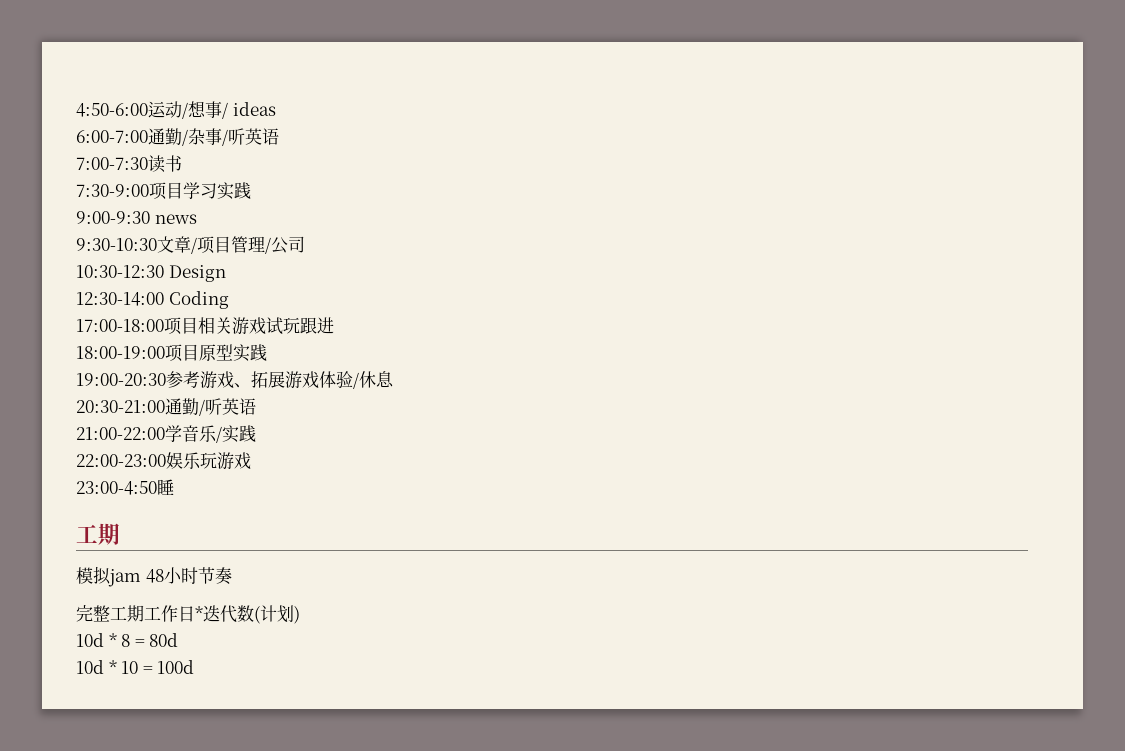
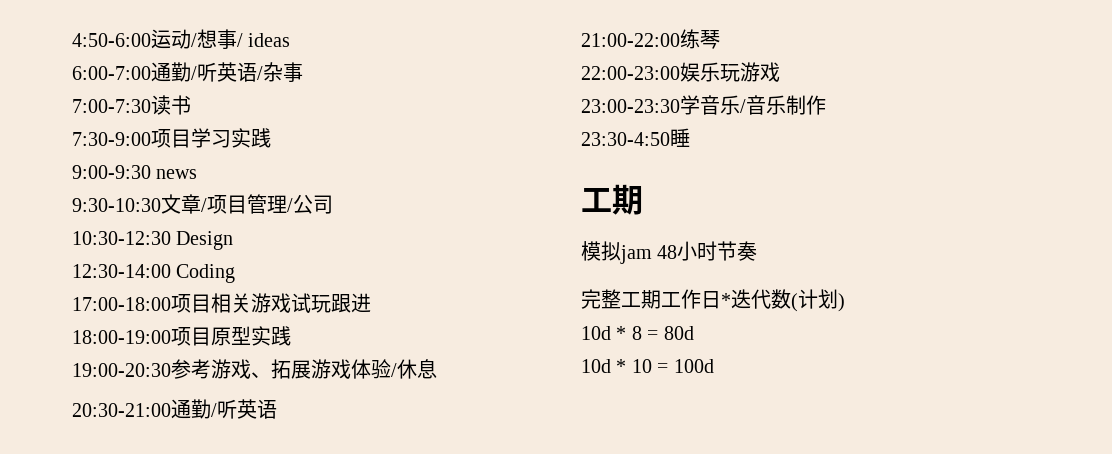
[188,128,279,146] 杂事/听英语 -> [197,62,303,82] 听英语/杂事
[165,425,256,443] 学音乐/实践 -> [680,29,720,49] 练琴
[76,481,157,495] 23:00-4:50 -> [581,95,826,115] [581,132,670,146] 23:00-23:30学音乐/音乐制作 // 23:30-4:50

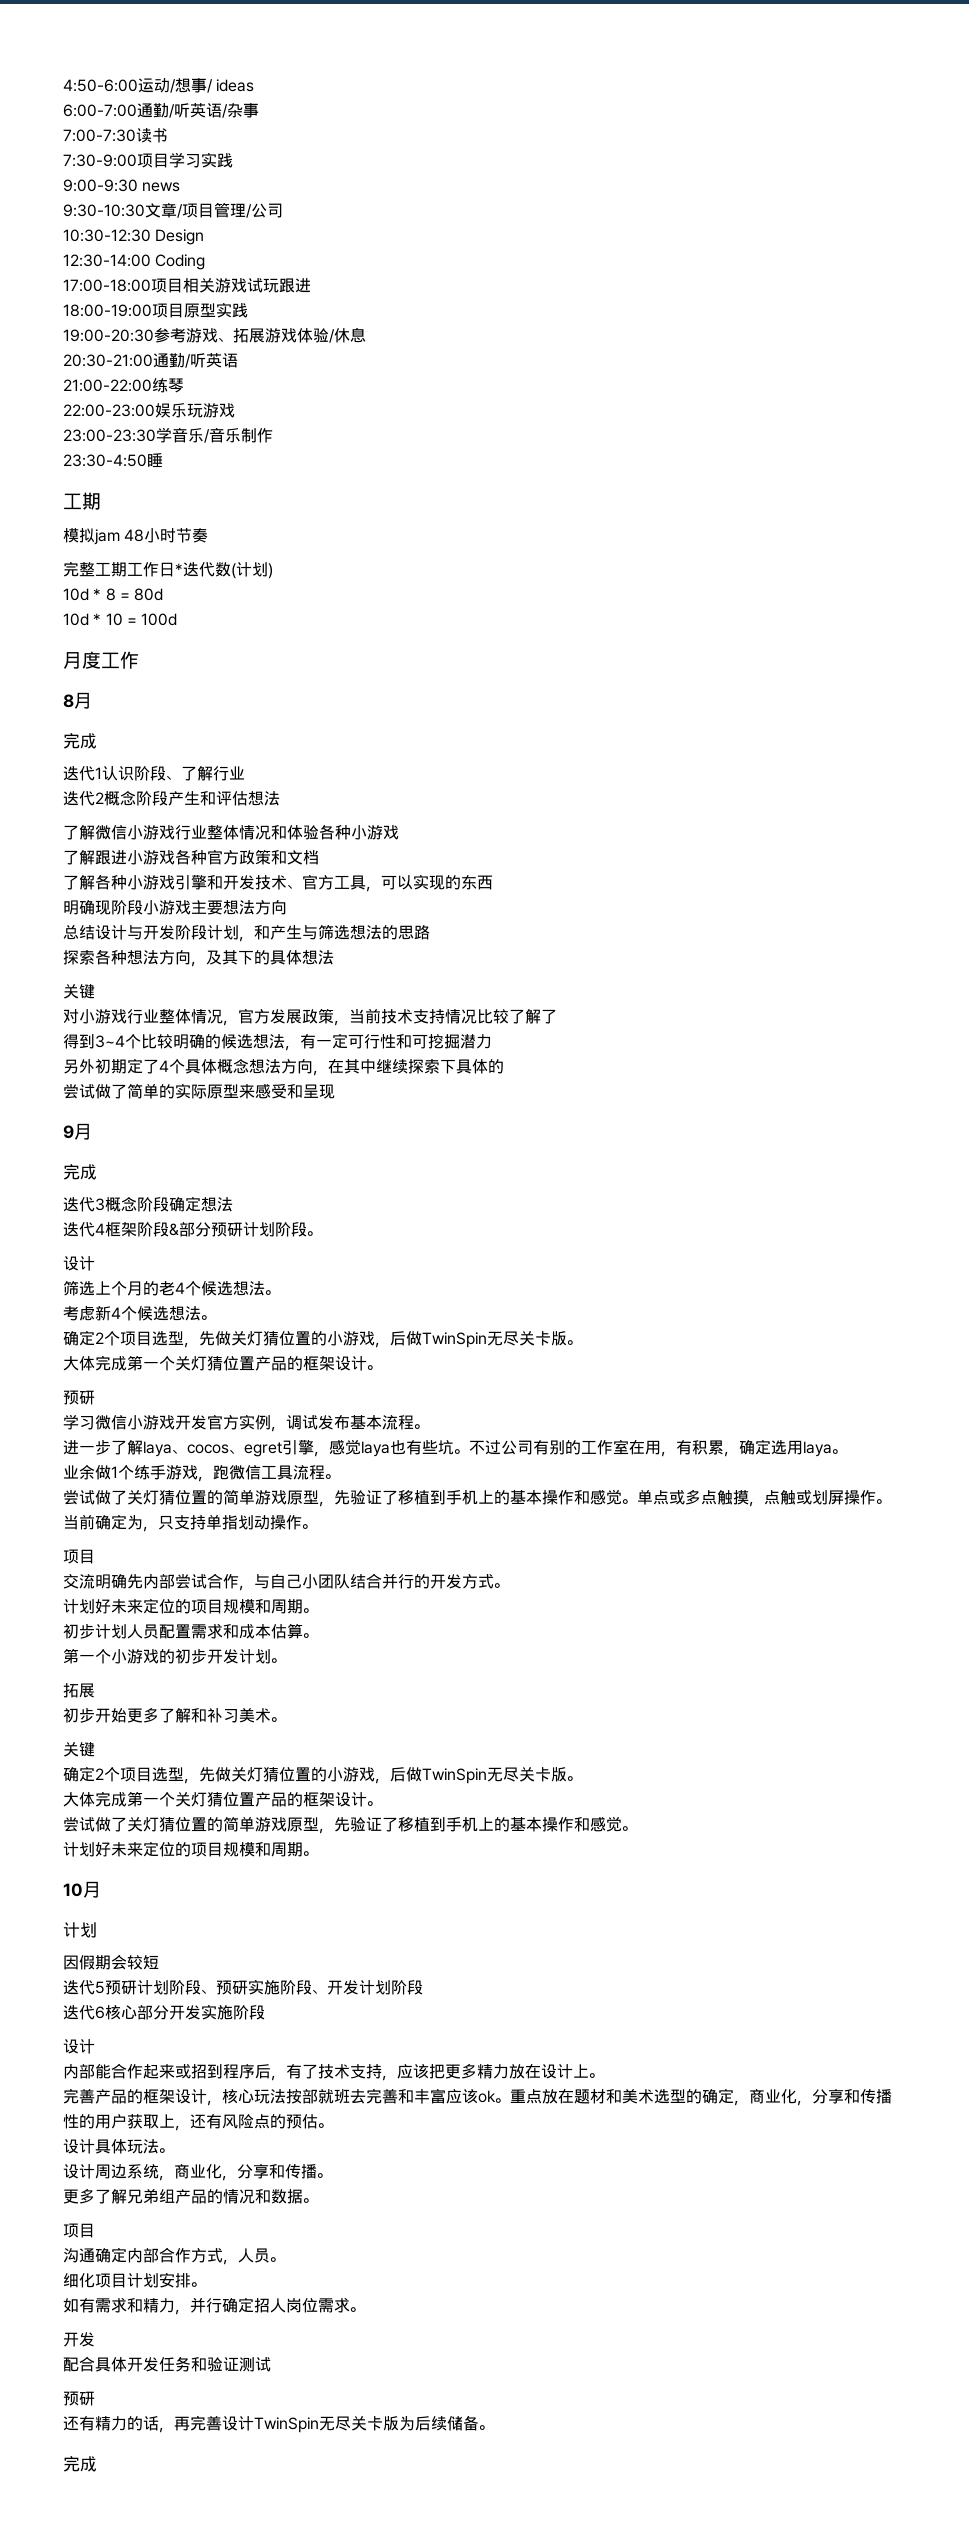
(714, 366) none -> [63,651,139,669] [63,692,92,709] [63,733,97,749] [63,766,245,781] [63,790,280,806] [63,824,399,840] [63,849,319,865] [63,874,493,892] [63,900,287,915] [63,924,430,942] [63,949,334,967] [63,984,95,999] [63,1008,557,1026] [63,1033,492,1051] [63,1058,504,1076] [63,1083,335,1099] [63,1123,92,1140] [63,1164,97,1180] [63,1196,233,1212] [63,1222,322,1237] [63,1256,95,1271] [63,1280,280,1296] [63,1305,216,1321] [63,1330,582,1348] [63,1355,382,1371] [63,1390,95,1405] [63,1414,429,1432] [63,1439,847,1457] [63,1465,340,1482] [63,1489,891,1507] [63,1514,317,1532] [63,1549,95,1564] [63,1573,509,1591] [63,1598,318,1614] [63,1623,318,1639] [63,1648,286,1664] [63,1683,95,1698] [63,1707,286,1723] [63,1742,95,1757] [63,1766,582,1784] [63,1791,382,1807] [63,1816,637,1834] [63,1841,318,1857] [63,1881,101,1898] [63,1922,97,1938] [63,1954,159,1970] [63,1979,423,1995] [63,2004,265,2020] [63,2039,95,2054] [63,2063,604,2081] [63,2088,892,2106] [63,2114,333,2131] [63,2139,174,2154] [63,2164,332,2181] [63,2188,318,2204] [63,2223,95,2238] [63,2247,285,2265] [63,2272,206,2288] [63,2297,365,2315] [63,2332,95,2347] [63,2356,271,2372] [63,2391,95,2406] [63,2415,494,2433] [63,2456,97,2472] // 月度工作 // 8月 // 完成 // 迭代1认识阶段、了解行业 // 迭代2概念阶段产生和评估想法 // 了解微信小游戏行业整体情况和体验各种小游戏 // 了解跟进小游戏各种官方政策和文档 // 了解各种小游戏引擎和开发技术、官方工具，可以实现的东西 // 明确现阶段小游戏主要想法方向 // 总结设计与开发阶段计划，和产生与筛选想法的思路 // 探索各种想法方向，及其下的具体想法 // 关键 // 对小游戏行业整体情况，官方发展政策，当前技术支持情况比较了解了 // 得到3~4个比较明确的候选想法，有一定可行性和可挖掘潜力 // 另外初期定了4个具体概念想法方向，在其中继续探索下具体的 // 尝试做了简单的实际原型来感受和呈现 // 9月 // 完成 // 迭代3概念阶段确定想法 // 迭代4框架阶段&部分预研计划阶段。 // 设计 // 筛选上个月的老4个候选想法。 // 考虑新4个候选想法。 // 确定2个项目选型，先做关灯猜位置的小游戏，后做TwinSpin无尽关卡版。 // 大体完成第一个关灯猜位置产品的框架设计。 // 预研 // 学习微信小游戏开发官方实例，调试发布基本流程。 // 进一步了解laya、cocos、egret引擎，感觉laya也有些坑。不过公司有别的工作室在用，有积累，确定选用laya。 // 业余做1个练手游戏，跑微信工具流程。 // 尝试做了关灯猜位置的简单游戏原型，先验证了移植到手机上的基本操作和感觉。单点或多点触摸，点触或划屏操作。当前确定为，只支持单指划动操作。 // 项目 // 交流明确先内部尝试合作，与自己小团队结合并行的开发方式。 // 计划好未来定位的项目规模和周期。 // 初步计划人员配置需求和成本估算。 // 第一个小游戏的初步开发计划。 // 拓展 // 初步开始更多了解和补习美术。 // 关键 // 确定2个项目选型，先做关灯猜位置的小游戏，后做TwinSpin无尽关卡版。 // 大体完成第一个关灯猜位置产品的框架设计。 // 尝试做了关灯猜位置的简单游戏原型，先验证了移植到手机上的基本操作和感觉。 // 计划好未来定位的项目规模和周期。 // 10月 // 计划 // 因假期会较短 // 迭代5预研计划阶段、预研实施阶段、开发计划阶段 // 迭代6核心部分开发实施阶段 // 设计 // 内部能合作起来或招到程序后，有了技术支持，应该把更多精力放在设计上。 // 完善产品的框架设计，核心玩法按部就班去完善和丰富应该ok。重点放在题材和美术选型的确定，商业化，分享和传播性的用户获取上，还有风险点的预估。 // 设计具体玩法。 // 设计周边系统，商业化，分享和传播。 // 更多了解兄弟组产品的情况和数据。 // 项目 // 沟通确定内部合作方式，人员。 // 细化项目计划安排。 // 如有需求和精力，并行确定招人岗位需求。 // 开发 // 配合具体开发任务和验证测试 // 预研 // 还有精力的话，再完善设计TwinSpin无尽关卡版为后续储备。 // 完成

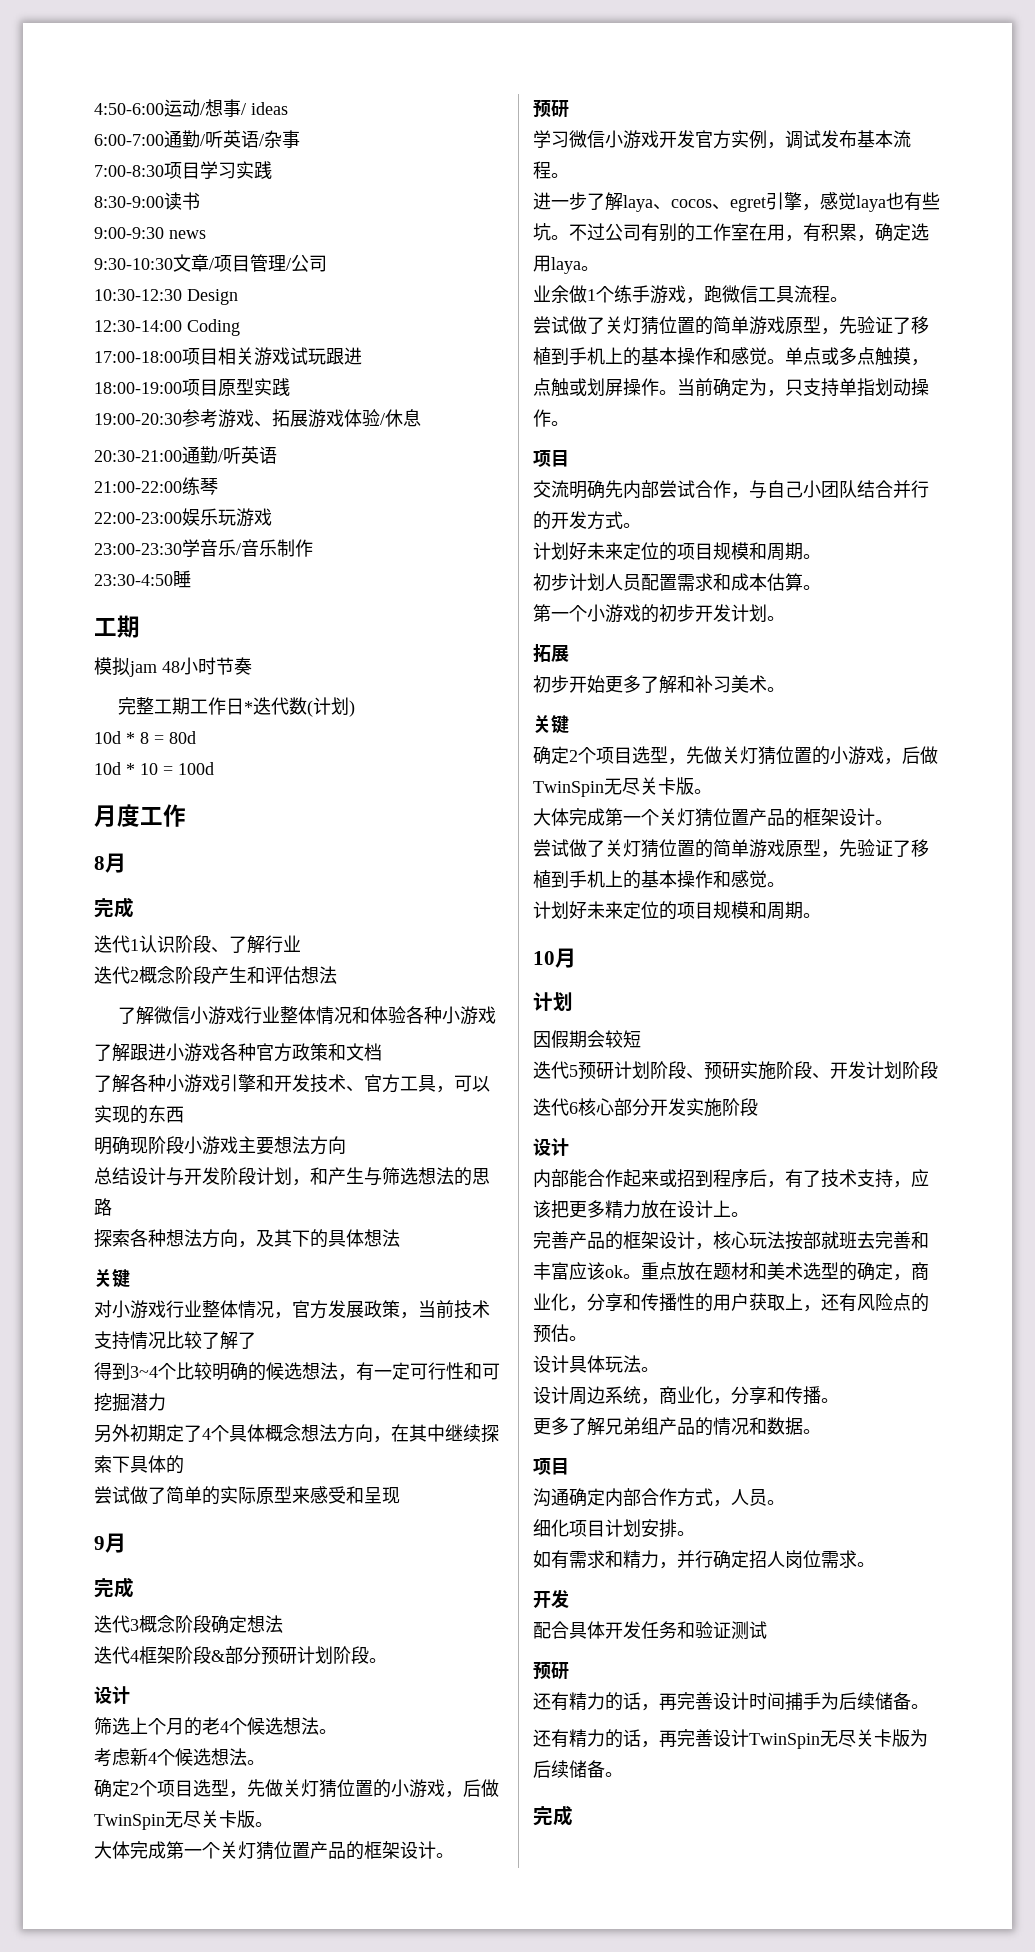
[63,128,168,143] [63,154,137,167] 7:00-7:30读书 // 7:30-9:00 -> [94,165,164,177] 7:00-8:30
(233, 160) none -> [94,192,200,210] // 8:30-9:00读书
(95, 2398) none -> [533,1692,929,1711] // 还有精力的话，再完善设计时间捕手为后续储备。

